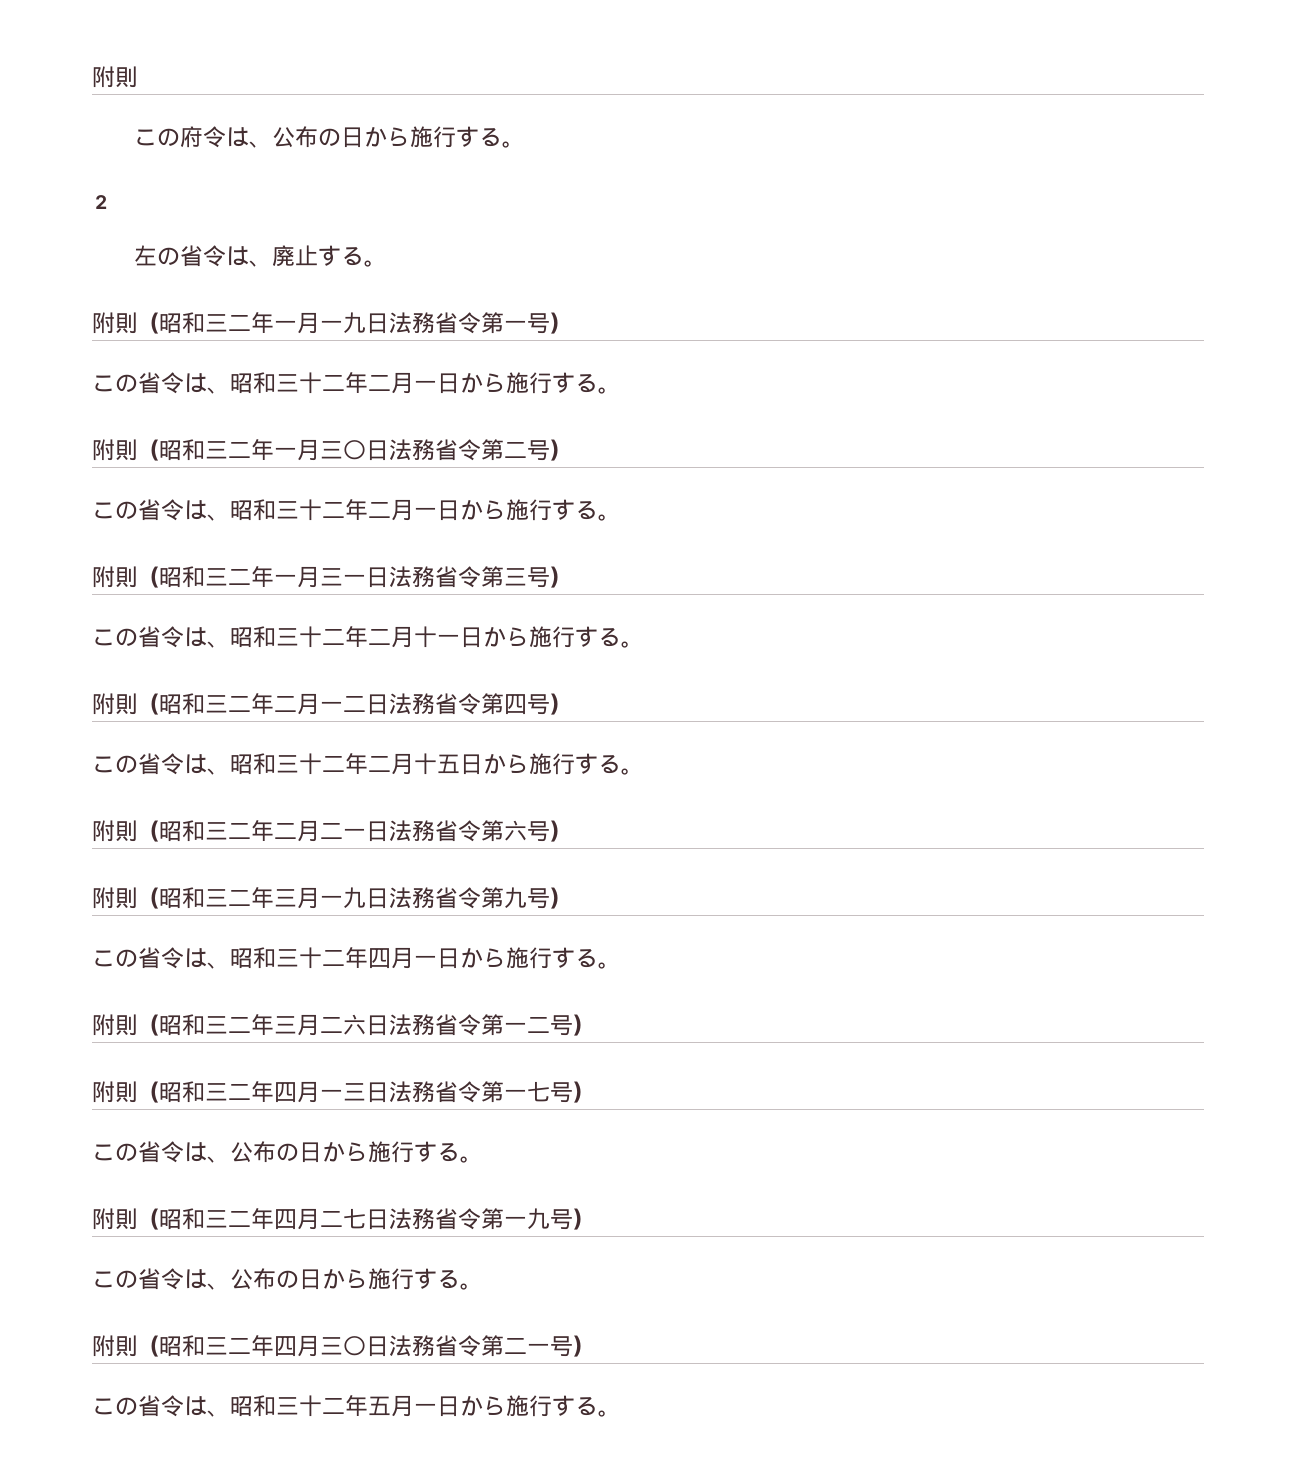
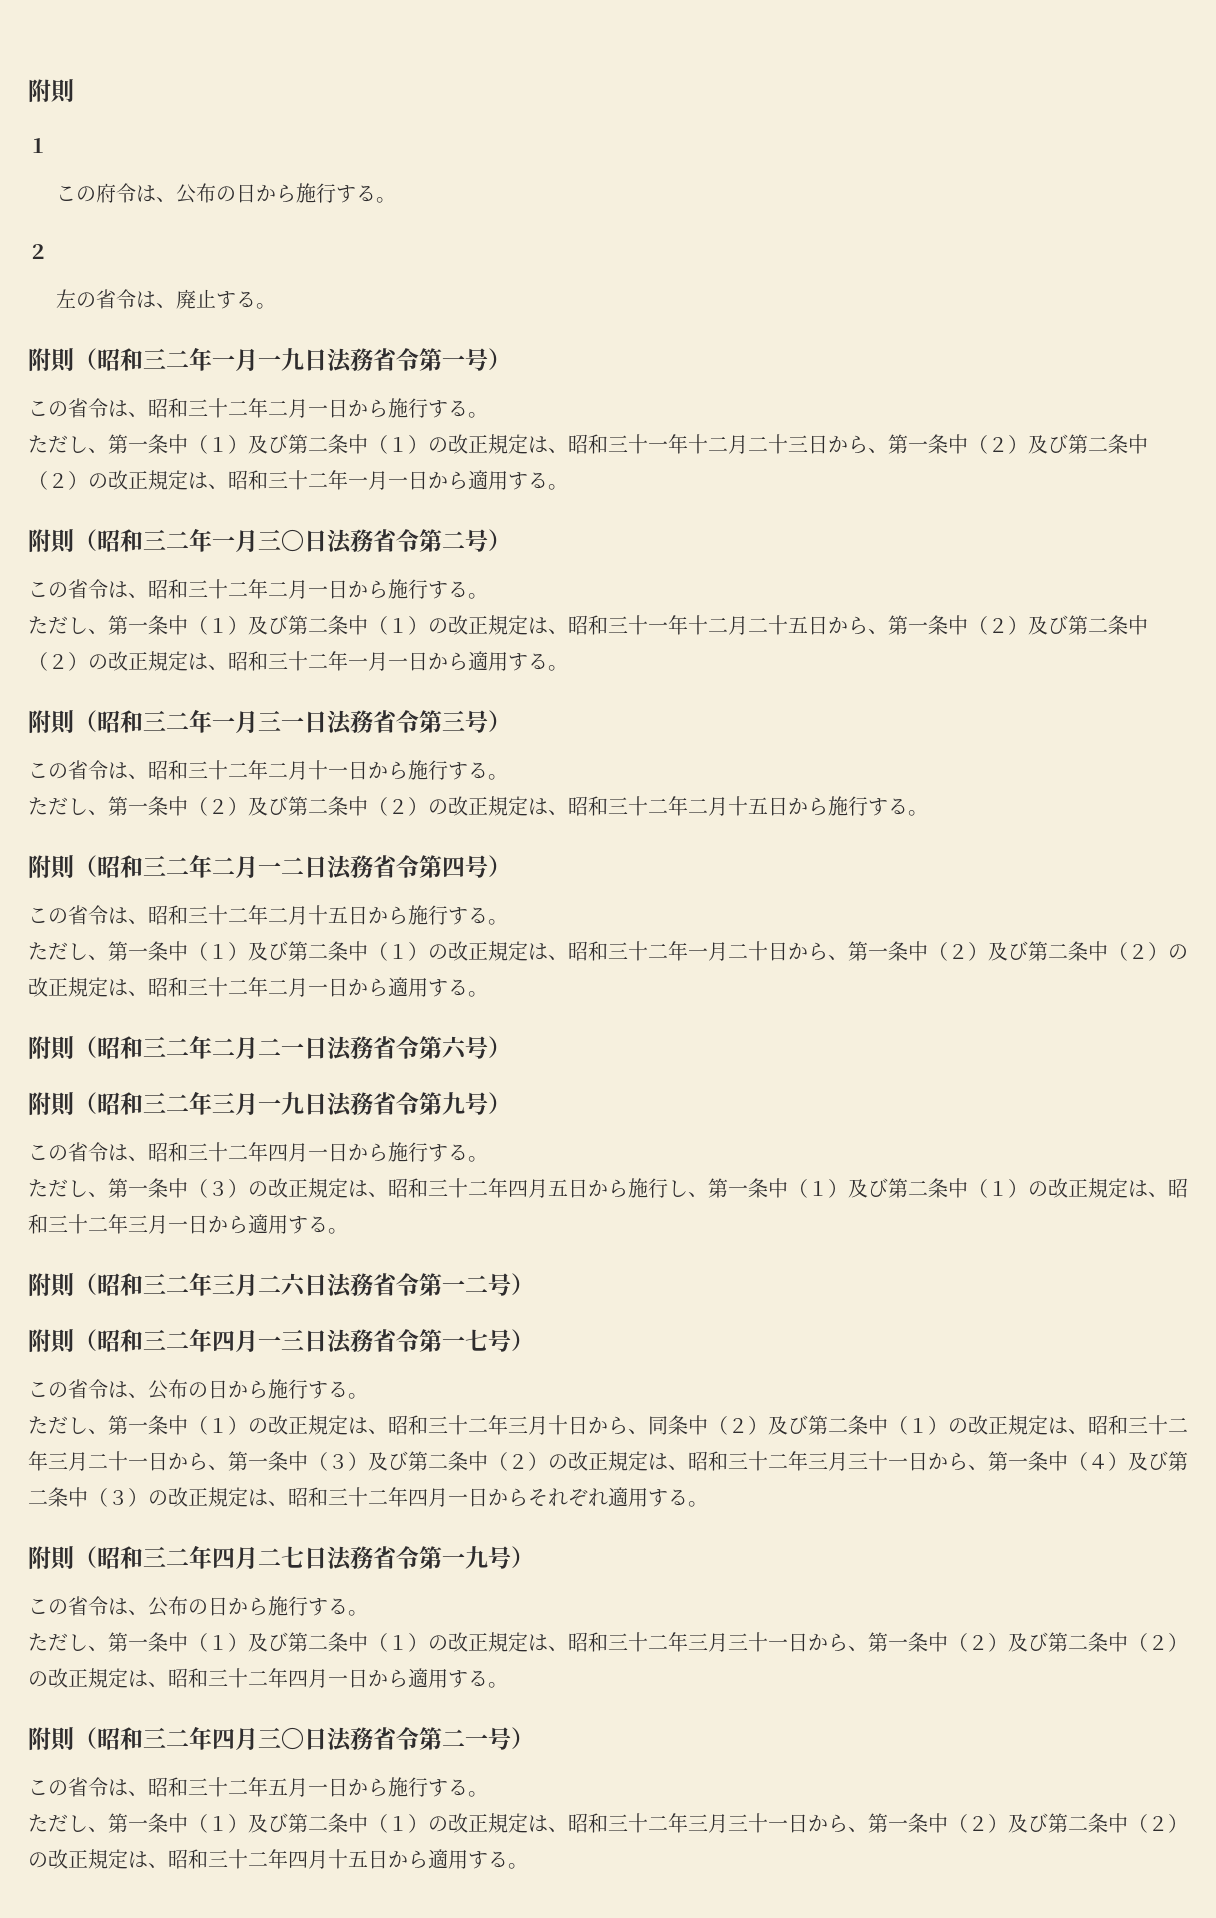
[92,66,138,88] 附則 -> [28,79,74,103] [28,138,48,153] 附則 // １
(621, 390) none -> [28,434,1148,454] [28,470,568,490] // ただし、第一条中（１）及び第二条中（１）の改正規定は、昭和三十一年十二月二十三日から、第一条中（２）及び第二条中（２）の改正規定は、昭和三十二年一月一日から適用する。
(621, 517) none -> [28,615,1148,635] [28,651,568,671] // ただし、第一条中（１）及び第二条中（１）の改正規定は、昭和三十一年十二月二十五日から、第一条中（２）及び第二条中（２）の改正規定は、昭和三十二年一月一日から適用する。
(644, 644) none -> [28,796,928,816] // ただし、第一条中（２）及び第二条中（２）の改正規定は、昭和三十二年二月十五日から施行する。
(644, 771) none -> [28,941,1188,961] [28,977,488,997] // ただし、第一条中（１）及び第二条中（１）の改正規定は、昭和三十二年一月二十日から、第一条中（２）及び第二条中（２）の改正規定は、昭和三十二年二月一日から適用する。
(621, 965) none -> [28,1178,1188,1198] [28,1214,348,1234] // ただし、第一条中（３）の改正規定は、昭和三十二年四月五日から施行し、第一条中（１）及び第二条中（１）の改正規定は、昭和三十二年三月一日から適用する。
(483, 1159) none -> [28,1415,1188,1435] [28,1451,1188,1471] [28,1487,708,1507] // ただし、第一条中（１）の改正規定は、昭和三十二年三月十日から、同条中（２）及び第二条中（１）の改正規定は、昭和三十二年三月二十一日から、第一条中（３）及び第二条中（２）の改正規定は、昭和三十二年三月三十一日から、第一条中（４）及び第二条中（３）の改正規定は、昭和三十二年四月一日からそれぞれ適用する。
(483, 1286) none -> [28,1632,1188,1652] [28,1668,508,1688] // ただし、第一条中（１）及び第二条中（１）の改正規定は、昭和三十二年三月三十一日から、第一条中（２）及び第二条中（２）の改正規定は、昭和三十二年四月一日から適用する。
(621, 1413) none -> [28,1813,1188,1833] [28,1849,528,1869] // ただし、第一条中（１）及び第二条中（１）の改正規定は、昭和三十二年三月三十一日から、第一条中（２）及び第二条中（２）の改正規定は、昭和三十二年四月十五日から適用する。

